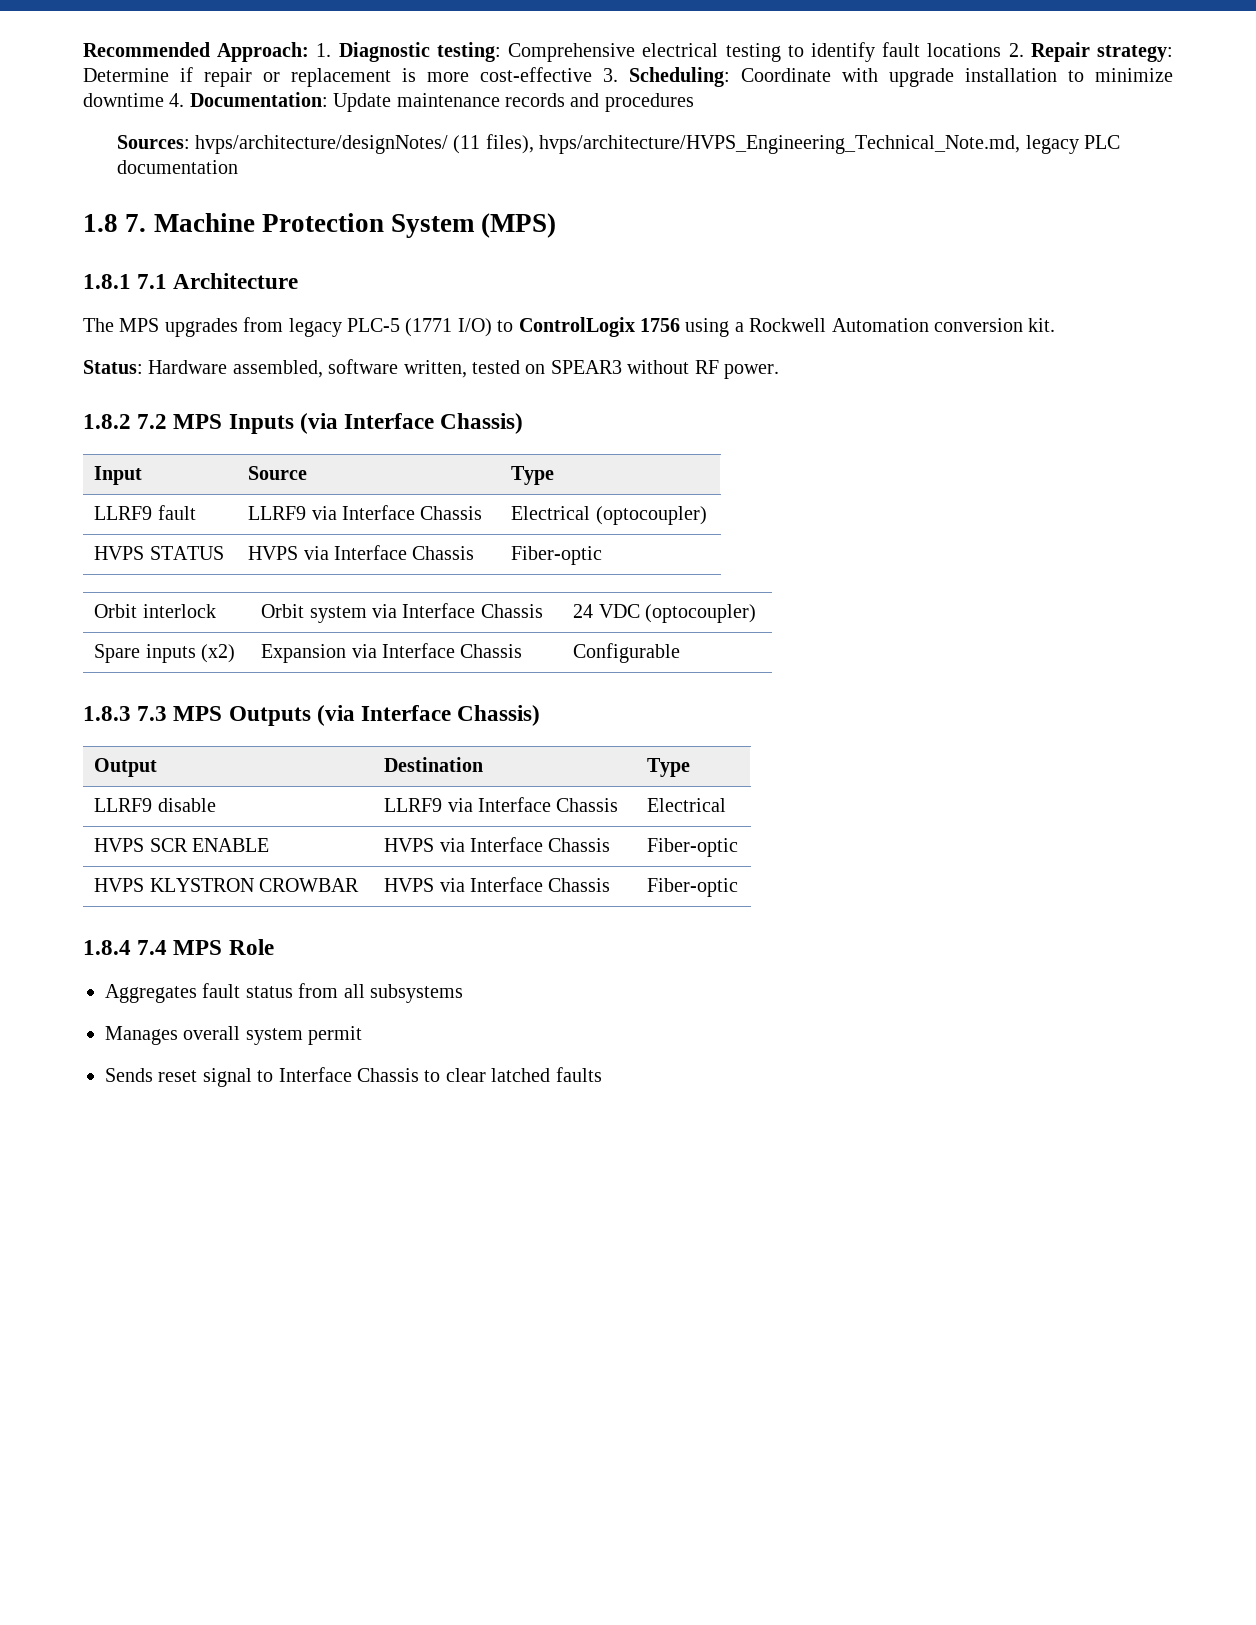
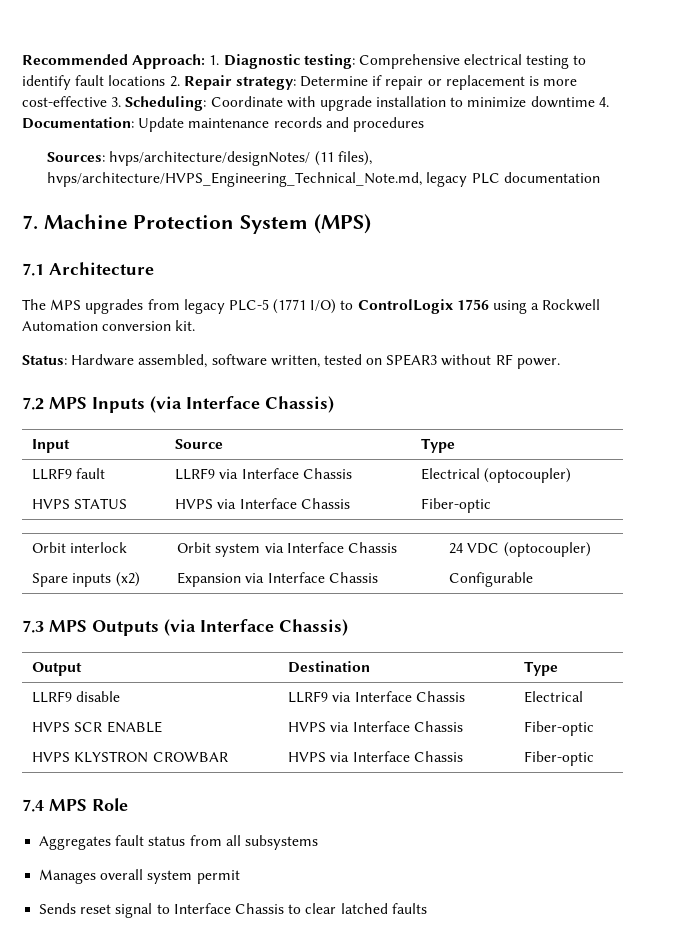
[83,214,118,232] 1.8 -> (600, 177) none
[83,274,131,289] 1.8.1 -> (371, 224) none
[83,414,131,429] 1.8.2 -> (560, 363) none
[83,706,131,721] 1.8.3 -> (534, 579) none
[83,940,131,955] 1.8.4 -> (595, 758) none

